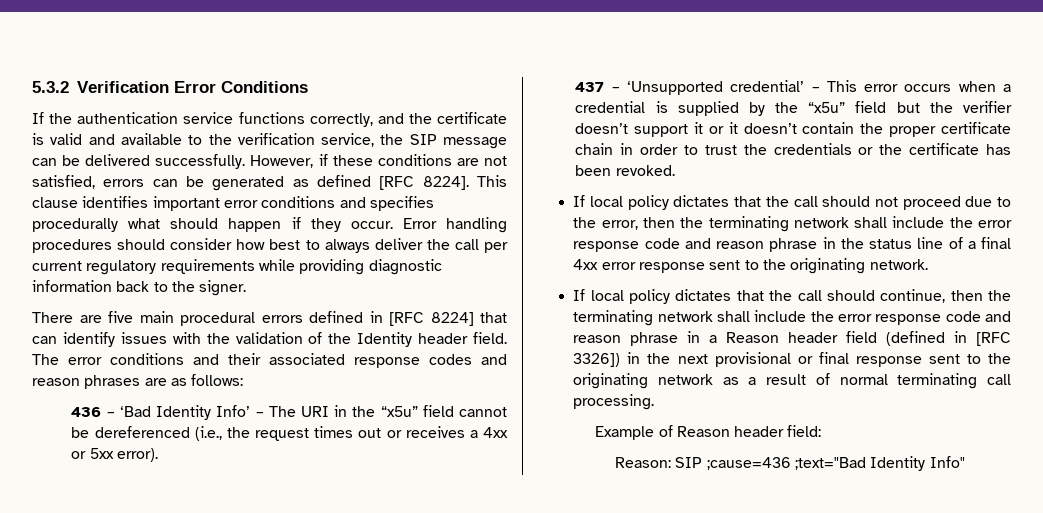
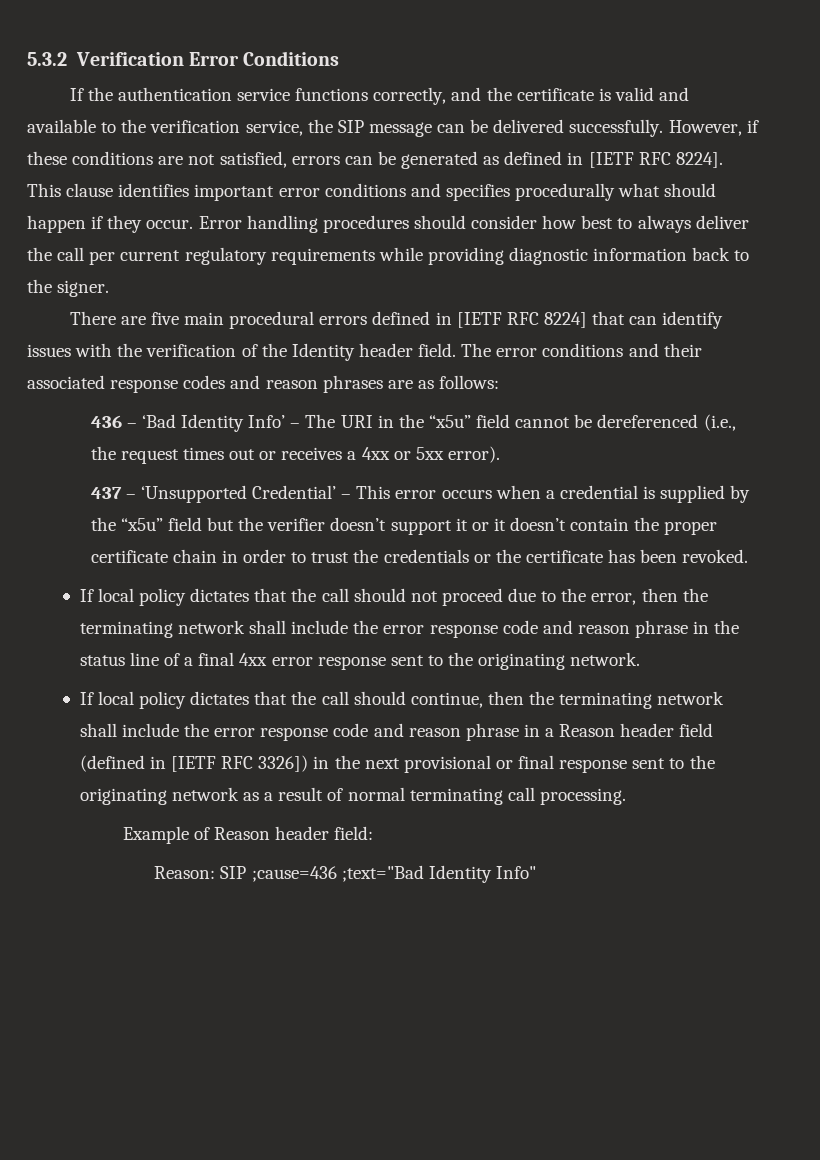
[379,176,415,190] [RFC -> [567,152,671,168] in [IETF RFC
[389,312,424,326] [RFC -> [456,312,539,328] [IETF RFC
[235,332,303,344] validation -> [146,344,237,357] verification
[730,80,805,92] credential’ -> [252,485,337,499] Credential’
[976,332,1011,346] [RFC -> [170,756,254,772] [IETF RFC

